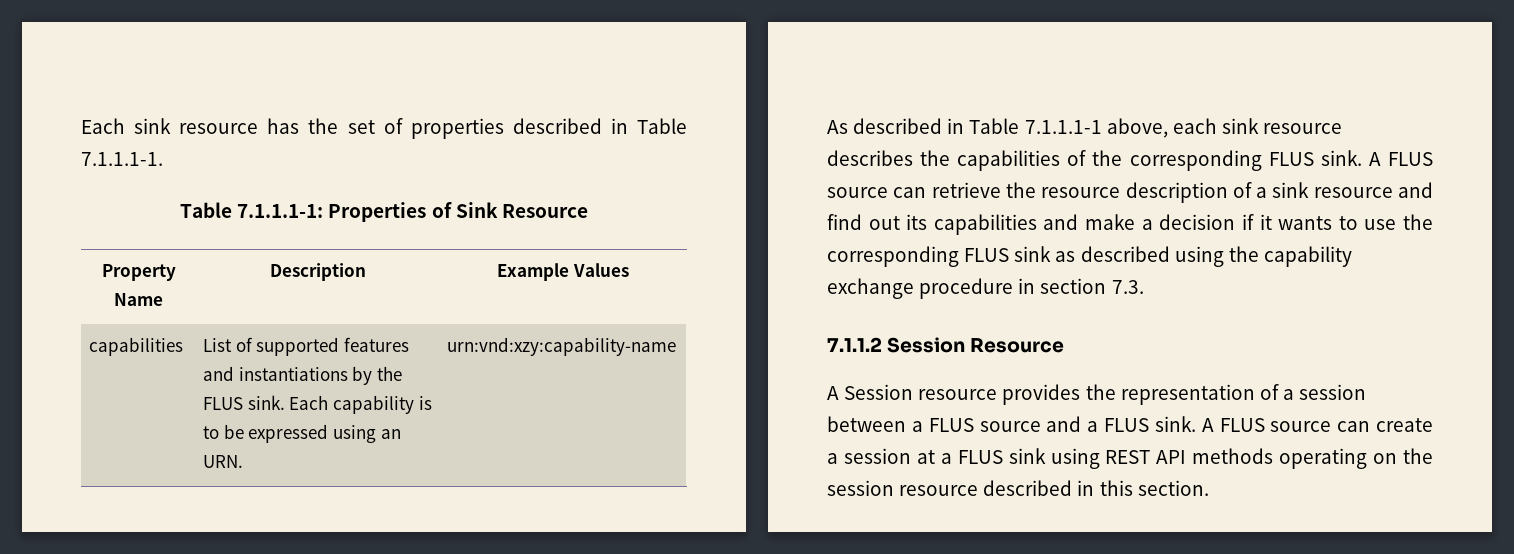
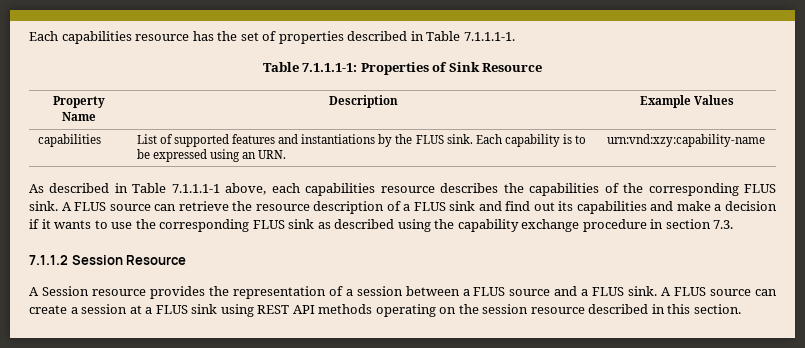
[81,118,172,134] Each sink -> [29,31,132,44] Each capabilities
[1221,118,1259,134] sink -> [305,183,376,196] capabilities
[1272,182,1393,198] sink resource -> [413,201,476,211] FLUS sink

